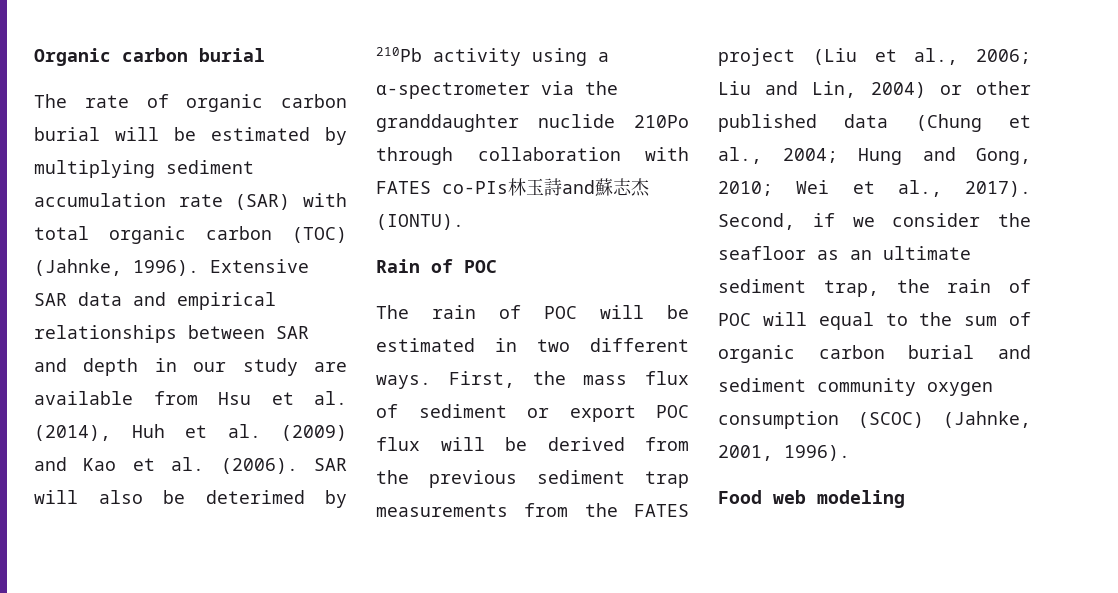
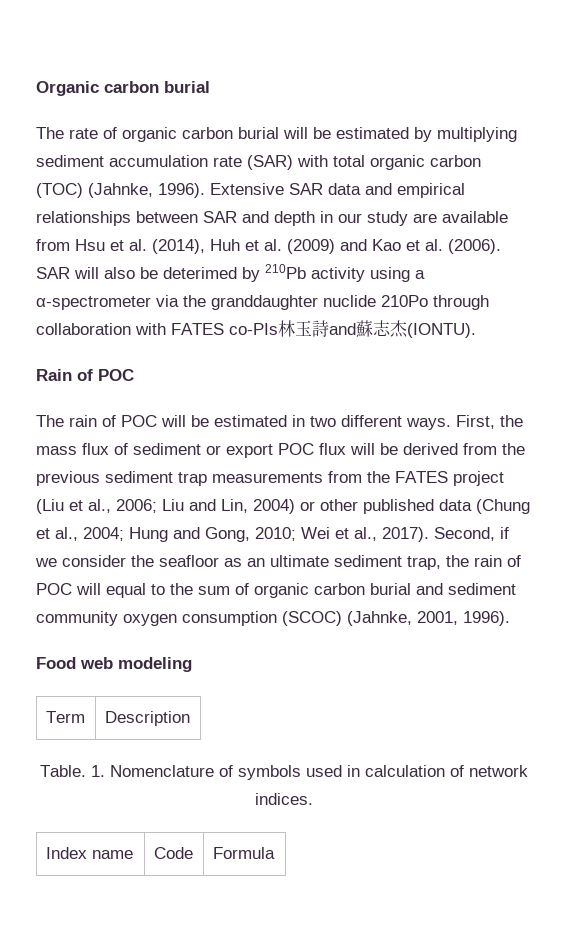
(905, 499) none -> [45,711,85,723] [104,711,190,726] [40,765,528,780] [255,793,313,805] [45,847,133,859] [153,847,193,859] [212,847,275,859] // Term | Description // Table. 1. Nomenclature of symbols used in calculation of network indices. // Index name | Code | Formula

